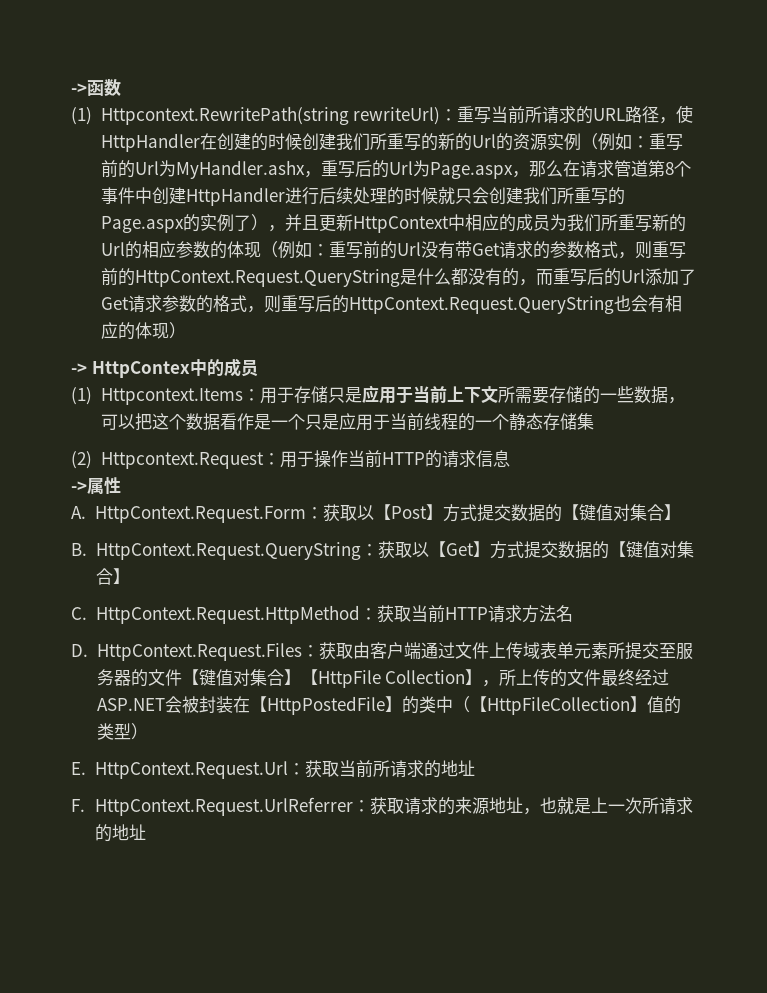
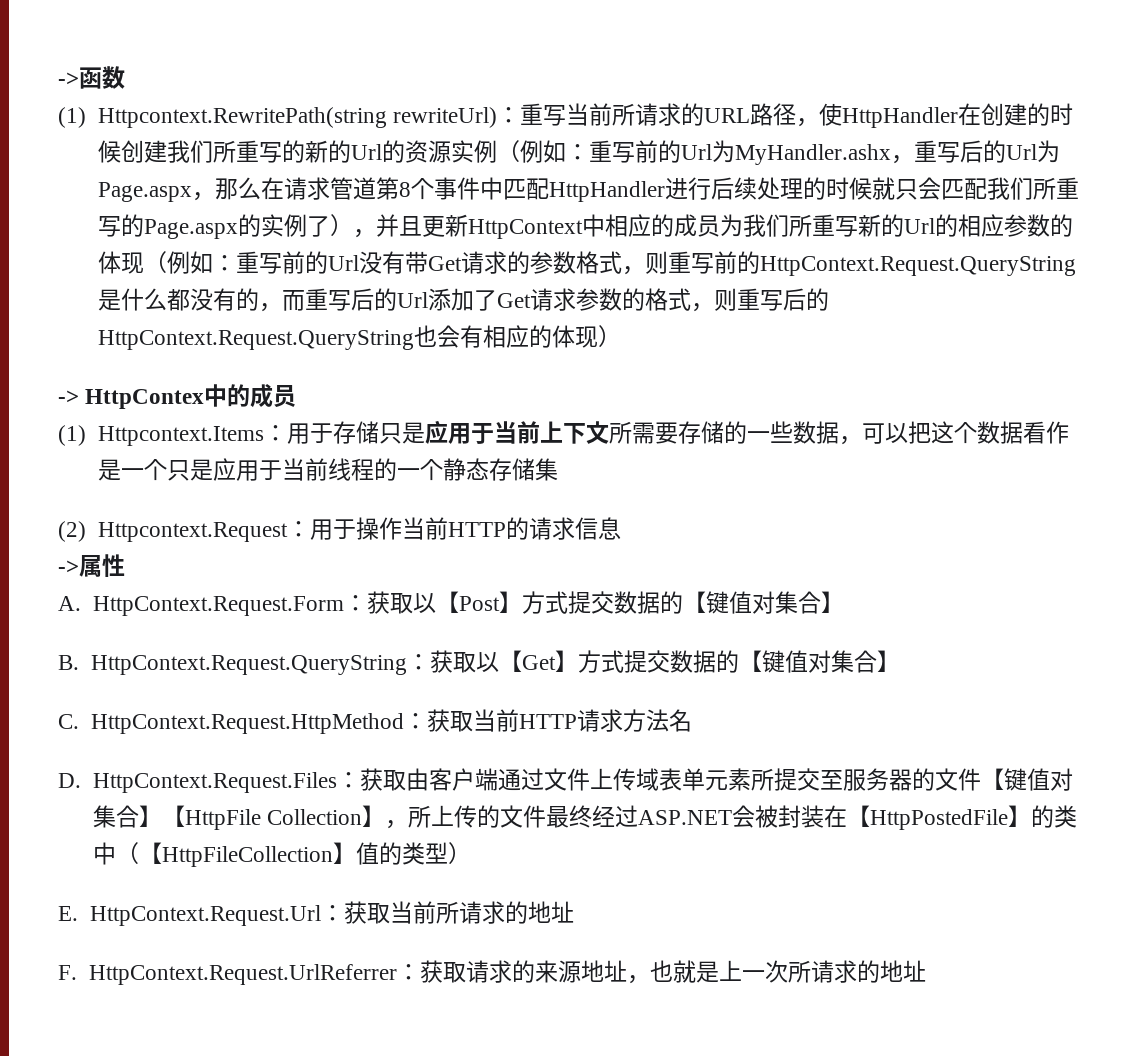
[151,187,186,205] 创建 -> [502,178,549,200] 匹配
[488,187,523,205] 创建 -> [940,178,987,200] 匹配

